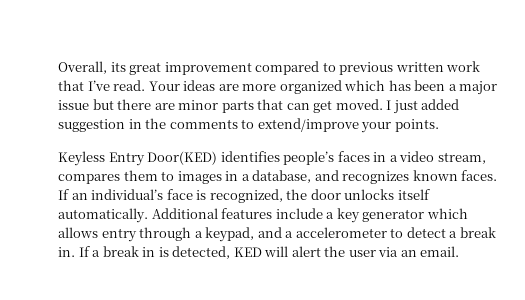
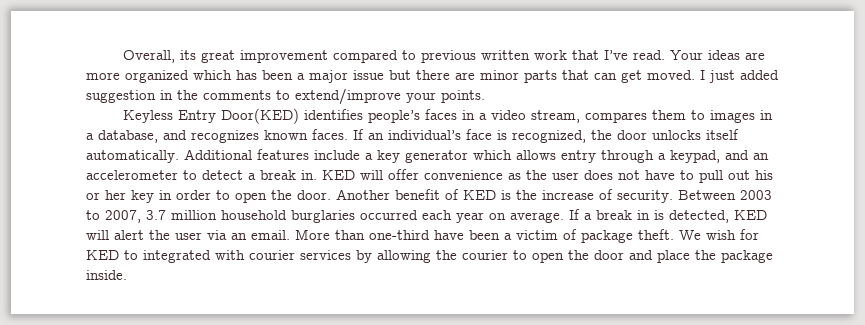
[285,231,294,238] a -> [753,153,769,160] an
(75, 252) none -> [322,169,773,183] [86,189,772,203] [86,210,564,223] KED will offer convenience as the user does not have to pull out his or her key in order to open the door. Another benefit of KED is the increase of security. Between 2003 to 2007, 3.7 million household burglaries occurred each year on average.
(460, 251) none -> [295,229,759,243] [86,250,773,263] [86,270,127,280] More than one-third have been a victim of package theft. We wish for KED to integrated with courier services by allowing the courier to open the door and place the package inside.

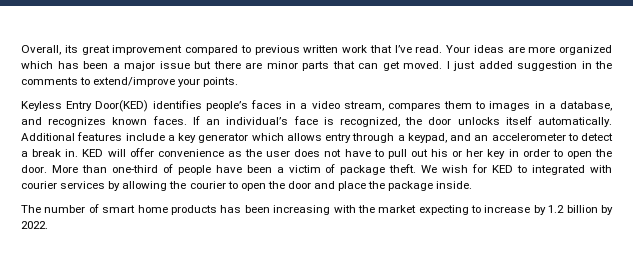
[336,189,772,203] [86,209,767,223] [86,230,290,240] Another benefit of KED is the increase of security. Between 2003 to 2007, 3.7 million household burglaries occurred each year on average. If a break in is detected, KED will alert the user via an email. -> (47, 169) none
(430, 235) none -> [162,164,211,175] of people
(127, 275) none -> [21,204,614,215] [21,221,48,229] // The number of smart home products has been increasing with the market expecting to increase by 1.2 billion by 2022.

